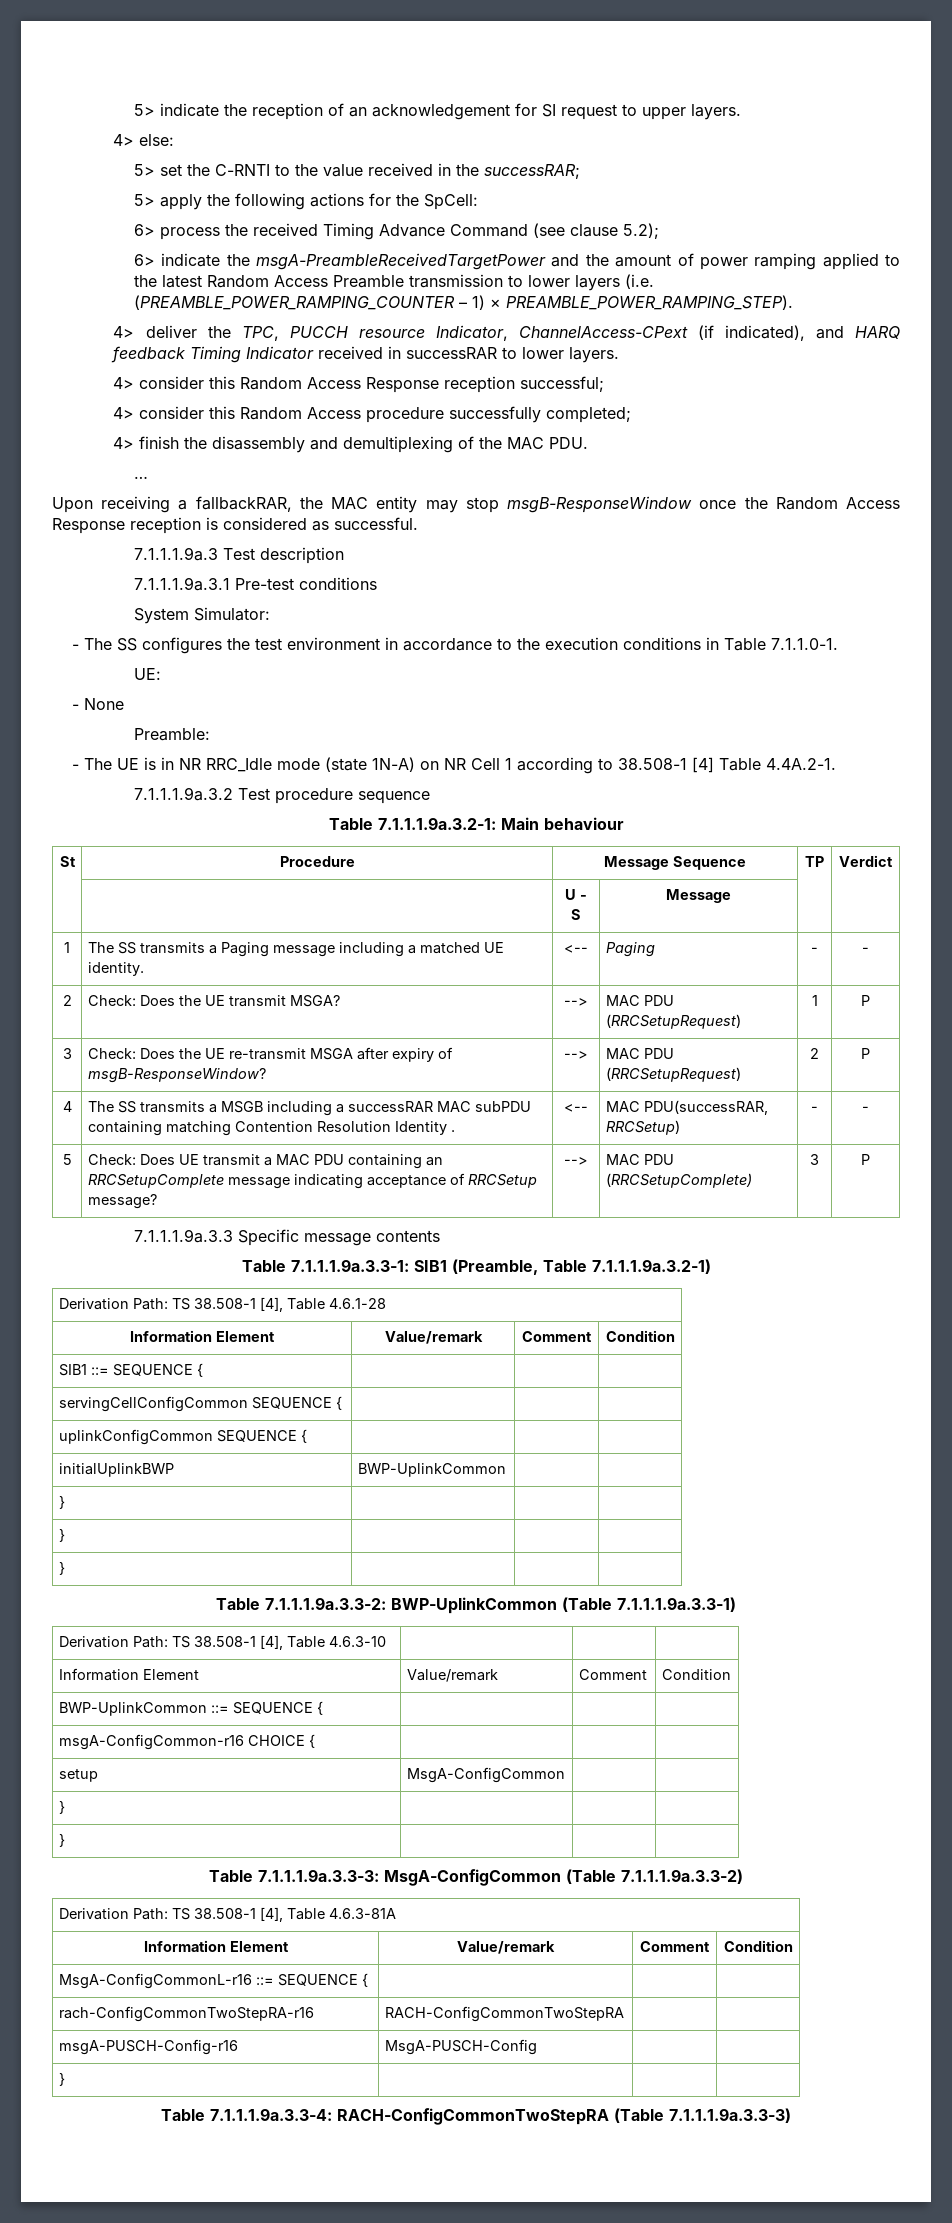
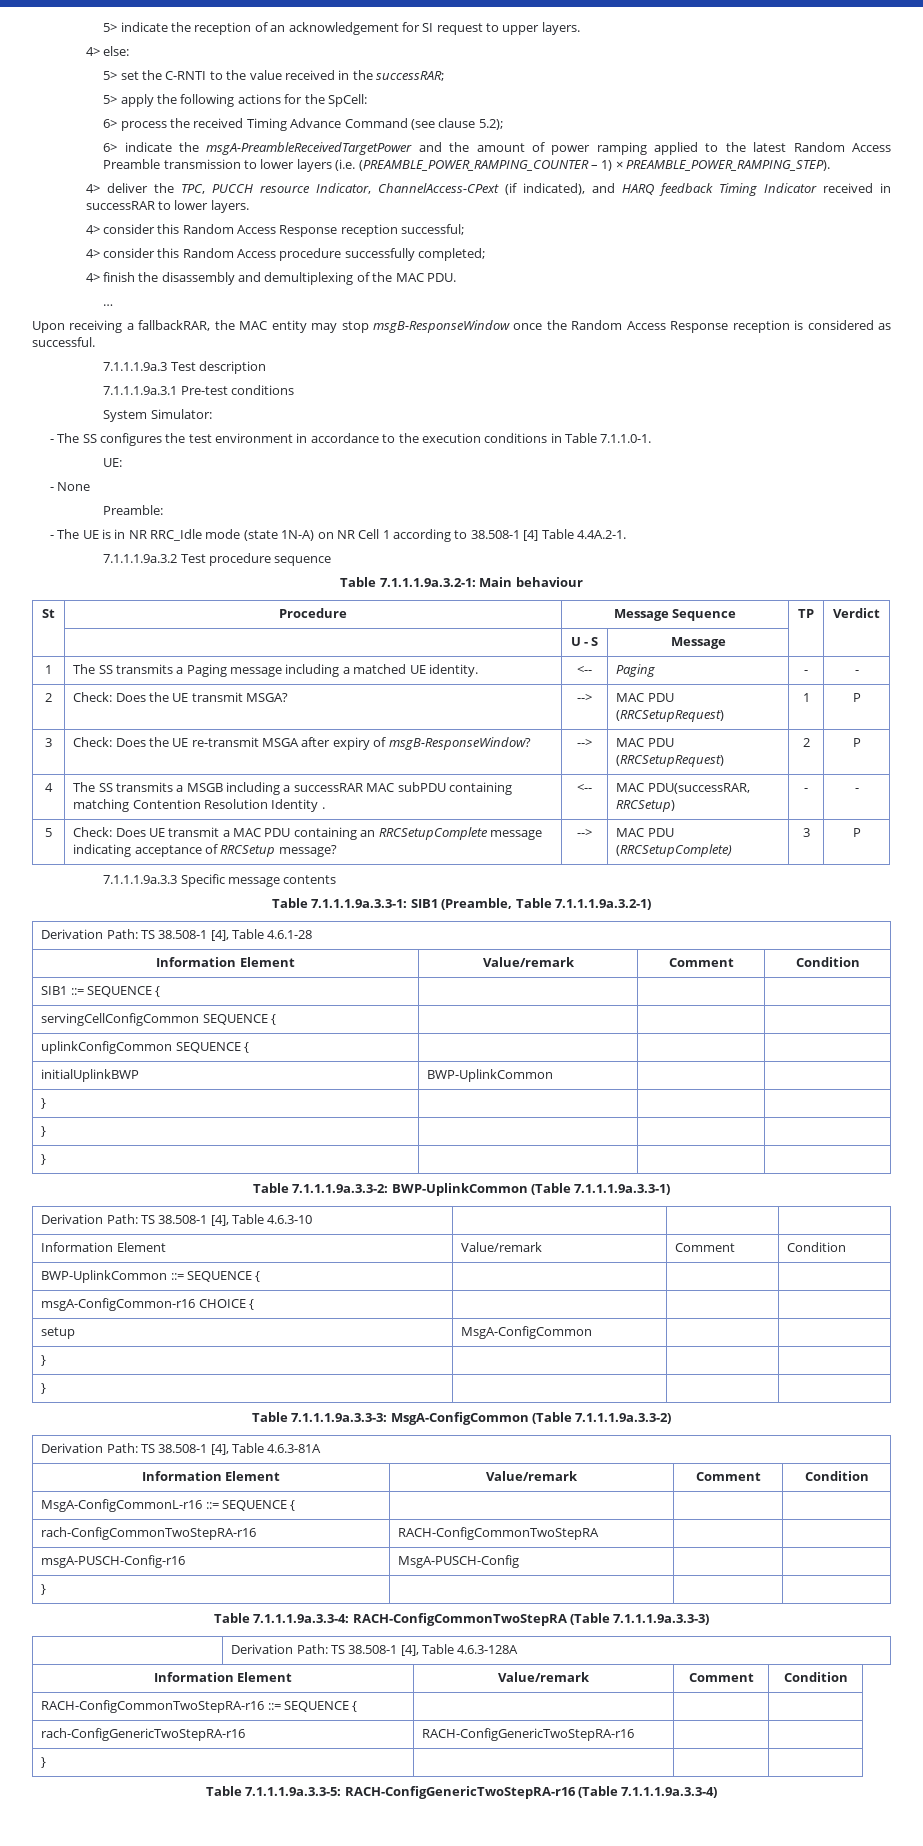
(791, 2115) none -> [231,1644,519,1656] [153,1672,293,1682] [498,1672,590,1682] [688,1673,754,1682] [783,1672,848,1682] [41,1700,358,1713] [41,1728,246,1741] [422,1728,635,1741] [41,1757,47,1768] [205,1786,718,1799] // | Derivation Path: TS 38.508-1 [4], Table 4.6.3-128A // Information Element | Value/remark | Comment | Condition // RACH-ConfigCommonTwoStepRA-r16 ::= SEQUENCE { | | | // rach-ConfigGenericTwoStepRA-r16 | RACH-ConfigGenericTwoStepRA-r16 | | // } | | | // Table 7.1.1.1.9a.3.3-5: RACH-ConfigGenericTwoStepRA-r16 (Table 7.1.1.1.9a.3.3-4)

